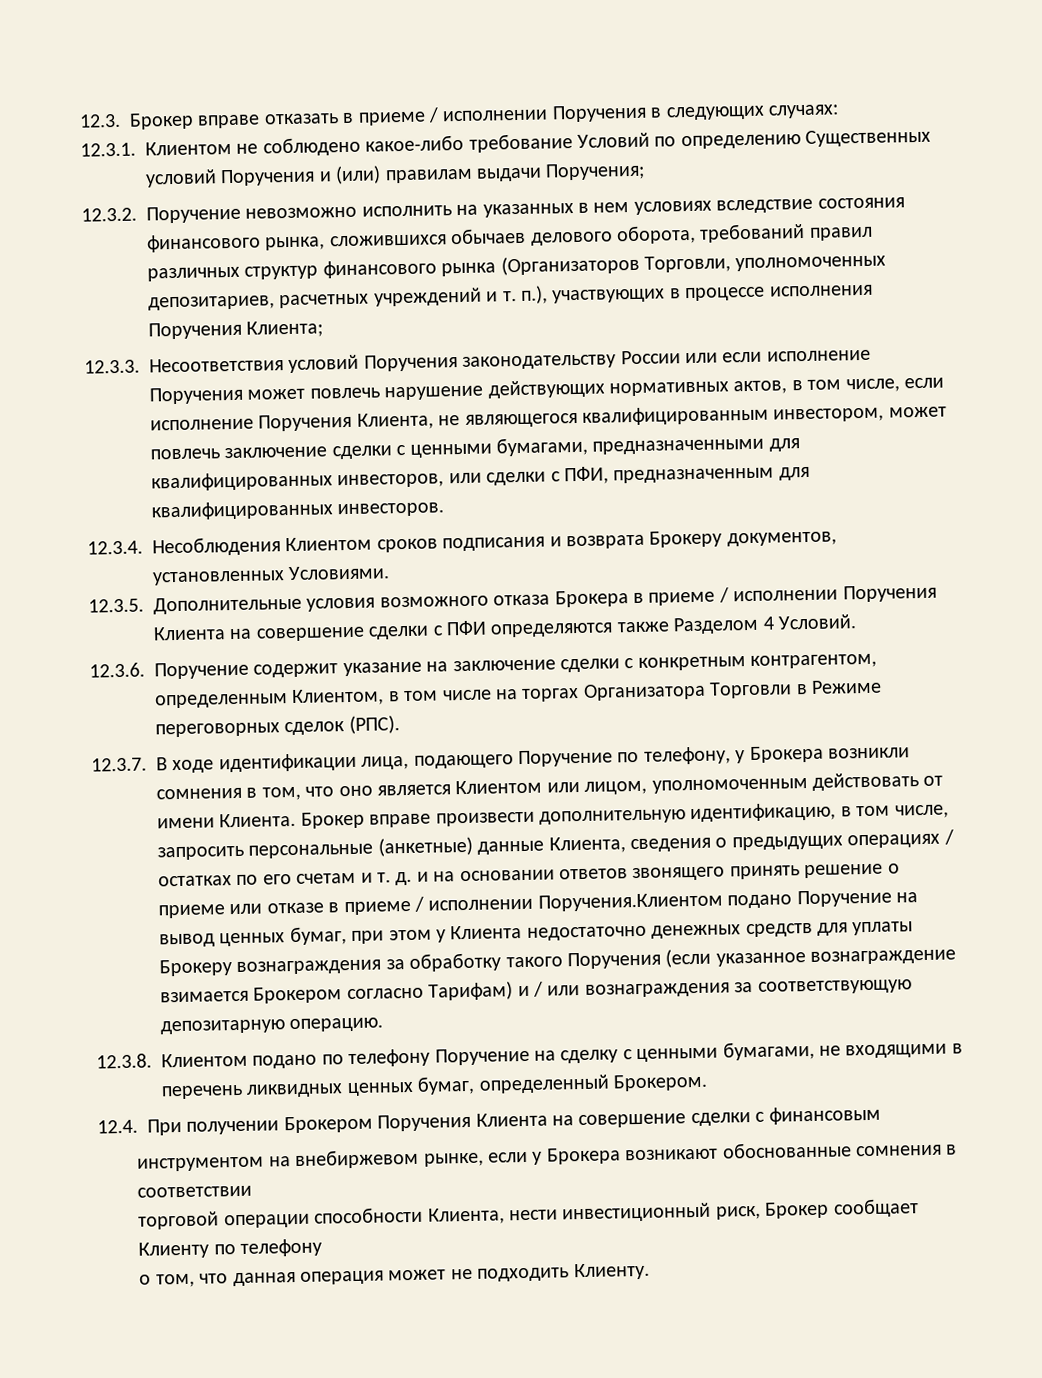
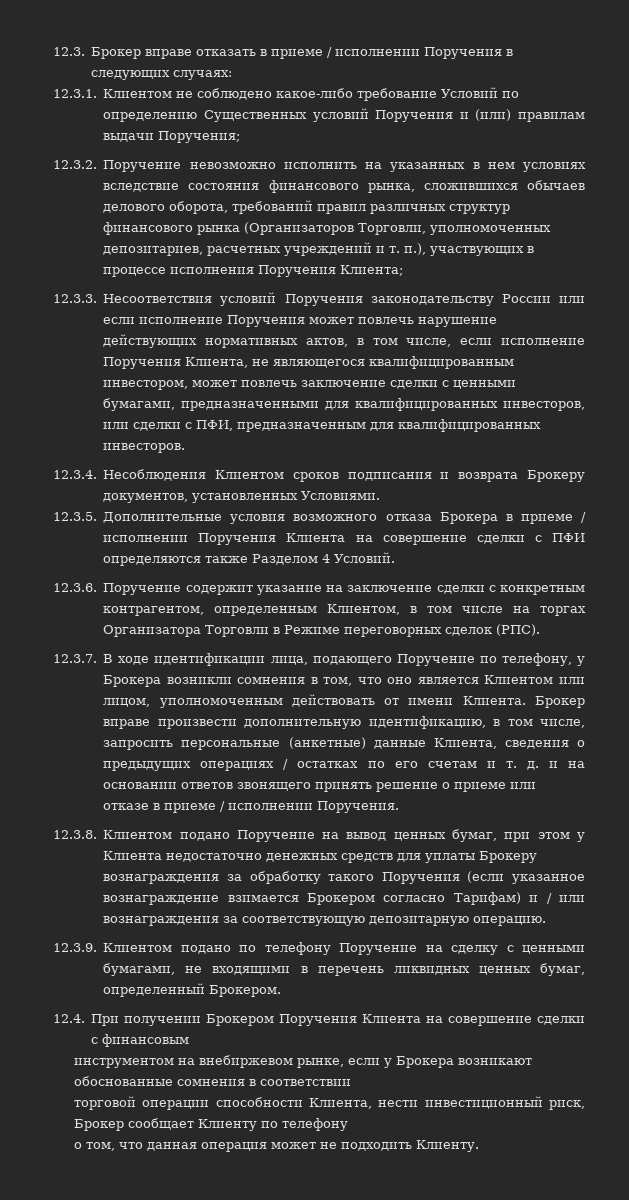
[537,892,723,912] Поручения.Клиентом -> [317,801,400,813] [53,830,173,839] Поручения. // 12.3.8. Клиентом
[96,1053,152,1069] 12.3.8. -> [53,943,97,952] 12.3.9.

